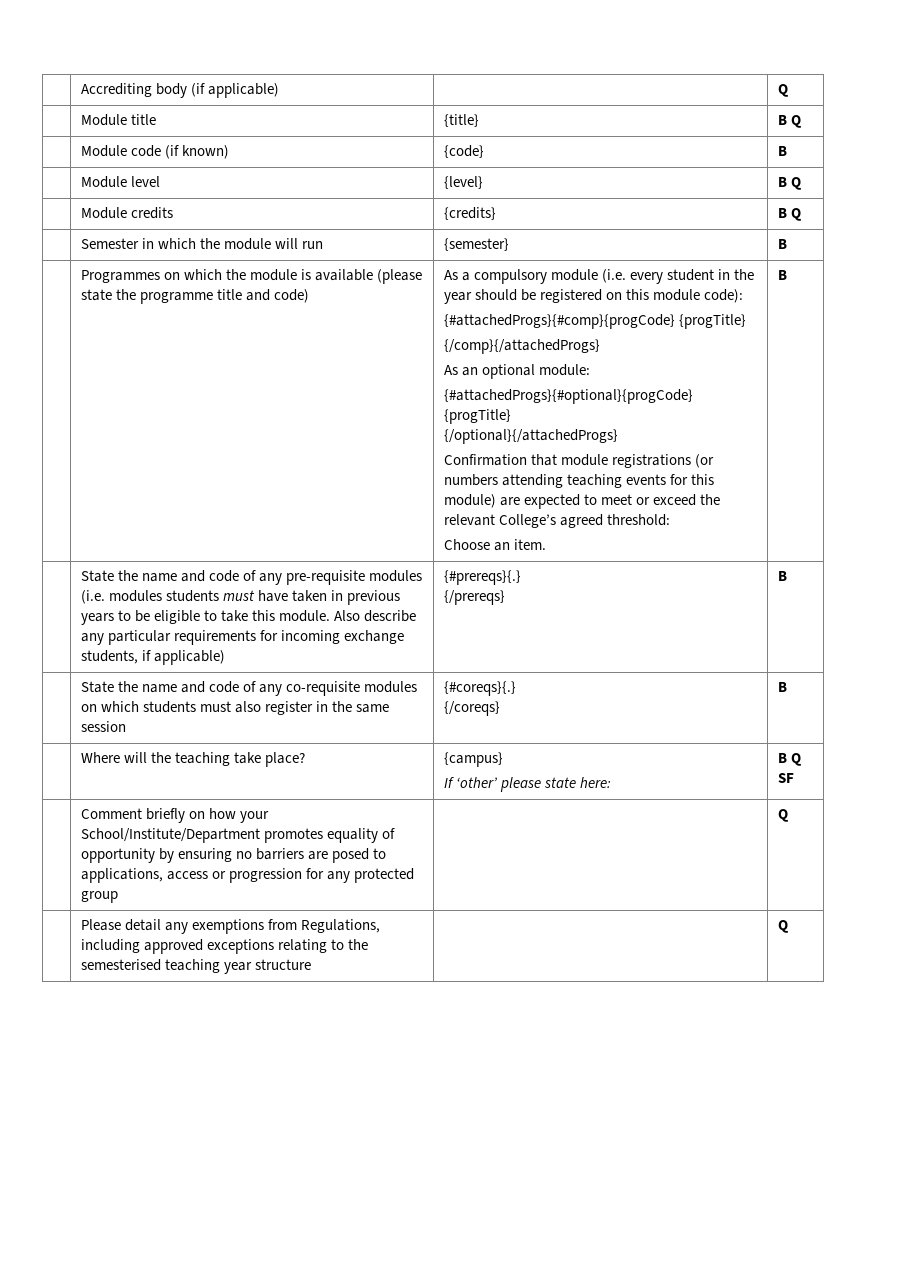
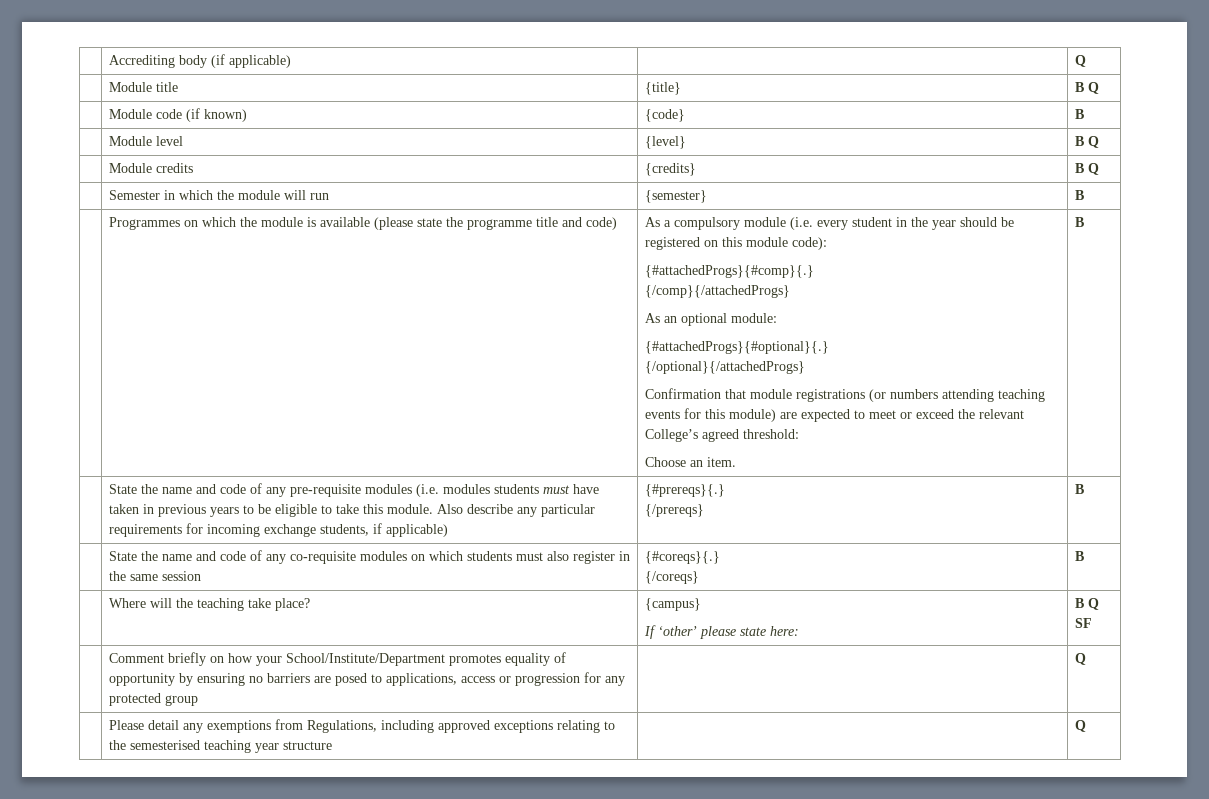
[443,314,746,329] {#attachedProgs}{#comp}{progCode} {progTitle} -> [644,265,814,278] {#attachedProgs}{#comp}{.}
[443,389,693,404] [443,409,511,424] {#attachedProgs}{#optional}{progCode} {progTitle} -> [644,341,829,354] {#attachedProgs}{#optional}{.}

